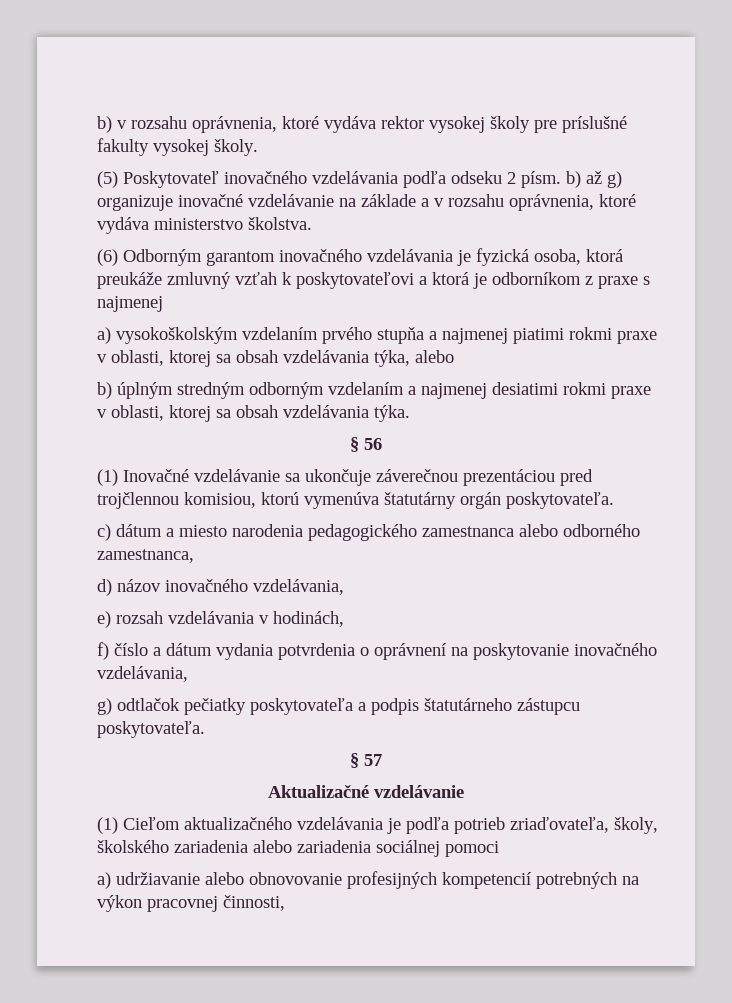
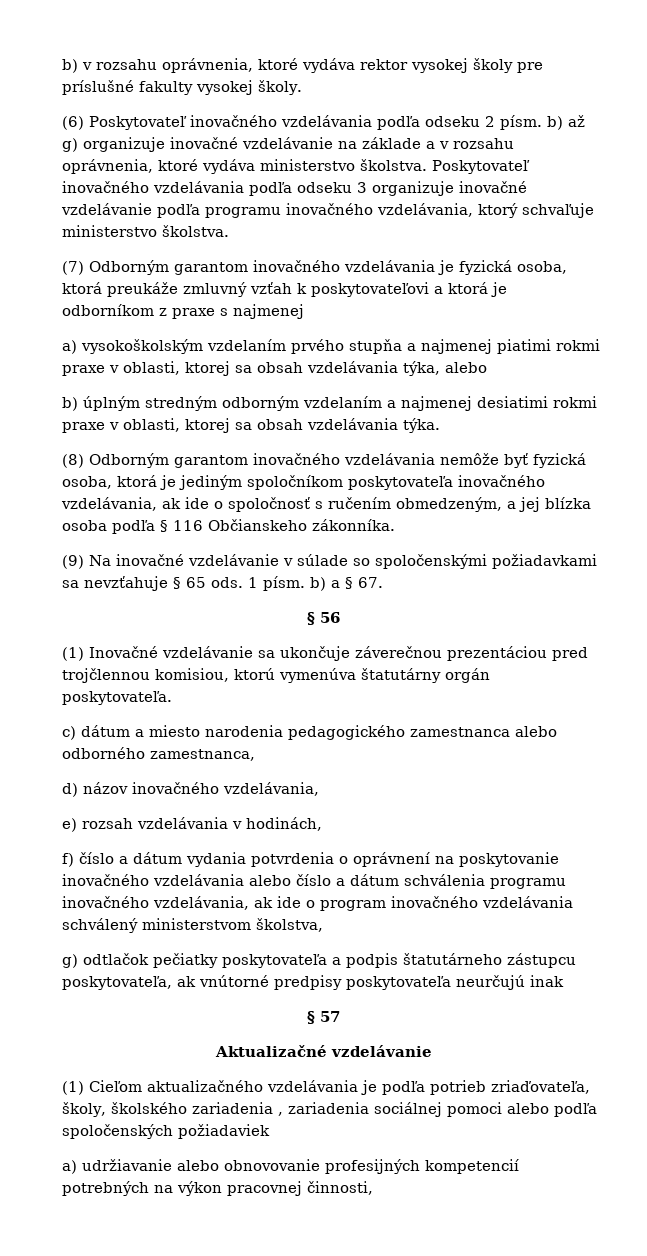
[97,171,119,188] (5) -> [61,116,84,130] (6)
[97,249,119,266] // (6) -> [431,160,530,174] [61,181,527,196] [60,203,594,218] [61,225,229,237] [61,261,84,275] Poskytovateľ inovačného vzdelávania podľa odseku 3 organizuje inovačné vzdelávanie podľa programu inovačného vzdelávania, ktorý schvaľuje ministerstvo školstva. // (7)
(411, 413) none -> [61,453,586,468] [61,475,545,490] [60,497,591,512] [61,519,395,534] [61,554,597,569] [61,576,383,591] // (8) Odborným garantom inovačného vzdelávania nemôže byť fyzická osoba, ktorá je jediným spoločníkom poskytovateľa inovačného vzdelávania, ak ide o spoločnosť s ručením obmedzeným, a jej blízka osoba podľa § 116 Občianskeho zákonníka. // (9) Na inovačné vzdelávanie v súlade so spoločenskými požiadavkami sa nevzťahuje § 65 ods. 1 písm. b) a § 67.
[97,666,189,682] vzdelávania, -> [152,874,566,889] [61,896,573,911] [61,918,323,933] vzdelávania alebo číslo a dátum schválenia programu inovačného vzdelávania, ak ide o program inovačného vzdelávania schválený ministerstvom školstva,
[97,721,206,738] poskytovateľa. -> [61,975,564,990] poskytovateľa, ak vnútorné predpisy poskytovateľa neurčujú inak
[253,840,293,853] alebo -> [277,1112,283,1116] ,
(500, 849) none -> [506,1103,597,1117] [61,1124,270,1139] alebo podľa spoločenských požiadaviek

